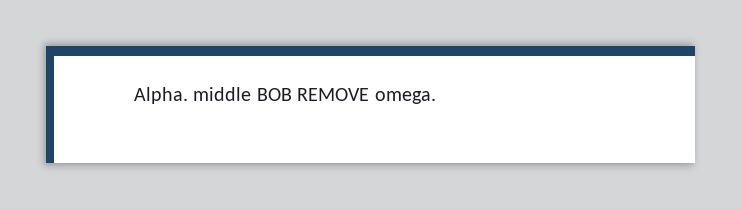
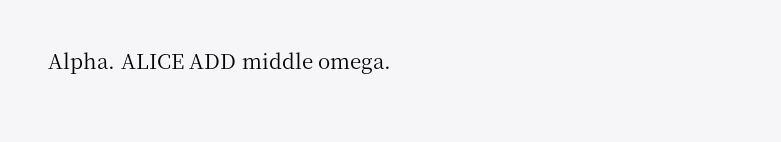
[193,87,370,101] middle BOB REMOVE -> [120,52,313,69] ALICE ADD middle

